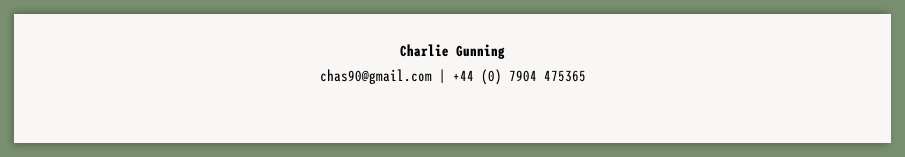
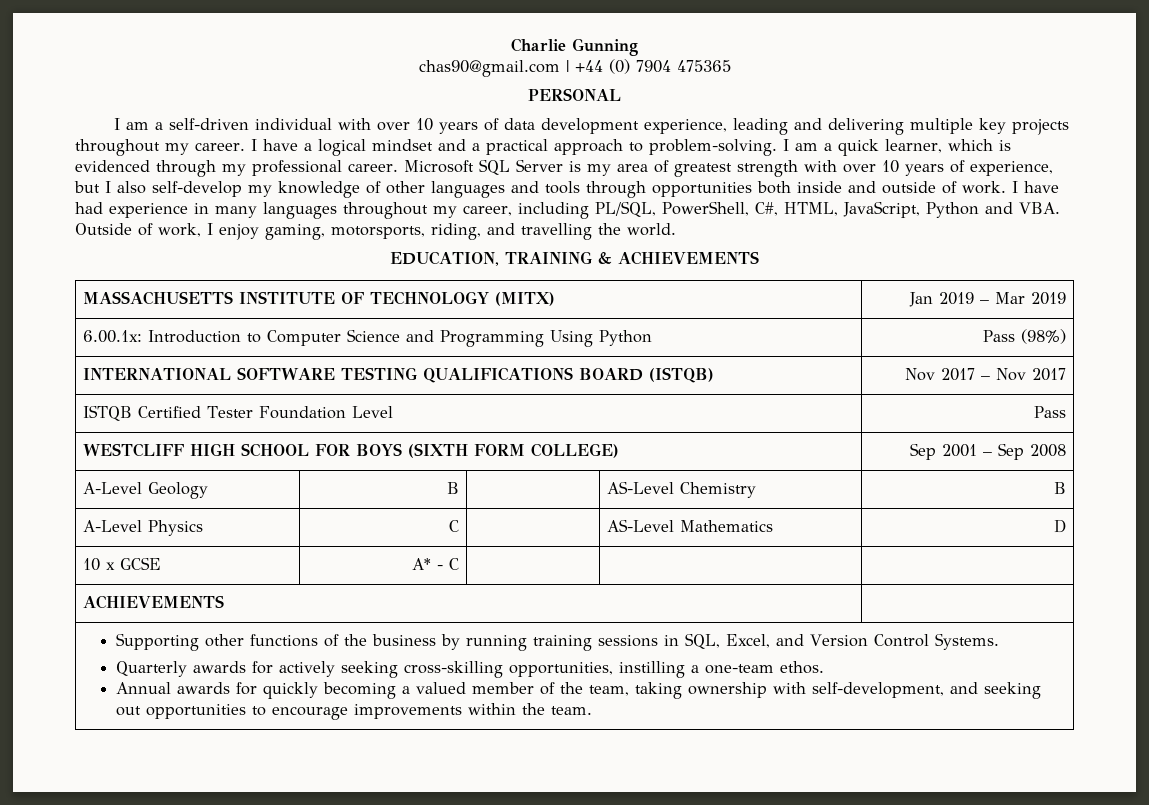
(586, 76) none -> [528,88,621,101] [113,118,1069,135] [75,139,1011,156] [75,159,1053,177] [74,181,1059,198] [75,201,1060,219] [75,223,676,240] [390,251,759,266] [83,291,556,306] [908,292,1066,307] [83,329,653,347] [982,329,1066,344] [83,367,715,383] [904,368,1066,381] [83,405,394,421] [1033,406,1066,418] [83,443,620,458] [909,443,1066,460] [83,482,209,499] [446,482,459,494] [607,481,757,498] [1053,482,1066,494] [83,520,204,536] [448,520,459,532] [607,519,774,532] [1053,519,1066,533] [83,557,162,571] [411,558,459,570] [83,595,225,609] [115,633,999,651] [115,661,824,678] [115,682,1041,699] [115,703,592,720] // PERSONAL // I am a self-driven individual with over 10 years of data development experience, leading and delivering multiple key projects throughout my career. I have a logical mindset and a practical approach to problem-solving. I am a quick learner, which is evidenced through my professional career. Microsoft SQL Server is my area of greatest strength with over 10 years of experience, but I also self-develop my knowledge of other languages and tools through opportunities both inside and outside of work. I have had experience in many languages throughout my career, including PL/SQL, PowerShell, C#, HTML, JavaScript, Python and VBA. Outside of work, I enjoy gaming, motorsports, riding, and travelling the world. // EDUCATION, TRAINING & ACHIEVEMENTS // MASSACHUSETTS INSTITUTE OF TECHNOLOGY (MITX) | Jan 2019 – Mar 2019 // 6.00.1x: Introduction to Computer Science and Programming Using Python | Pass (98%) // INTERNATIONAL SOFTWARE TESTING QUALIFICATIONS BOARD (ISTQB) | Nov 2017 – Nov 2017 // ISTQB Certified Tester Foundation Level | Pass // WESTCLIFF HIGH SCHOOL FOR BOYS (SIXTH FORM COLLEGE) | Sep 2001 – Sep 2008 // A-Level Geology | B | | AS-Level Chemistry | B // A-Level Physics | C | | AS-Level Mathematics | D // 10 x GCSE | A* - C | | | // ACHIEVEMENTS | // Supporting other functions of the business by running training sessions in SQL, Excel, and Version Control Systems. // Quarterly awards for actively seeking cross-skilling opportunities, instilling a one-team ethos. // Annual awards for quickly becoming a valued member of the team, taking ownership with self-development, and seeking out opportunities to encourage improvements within the team.

